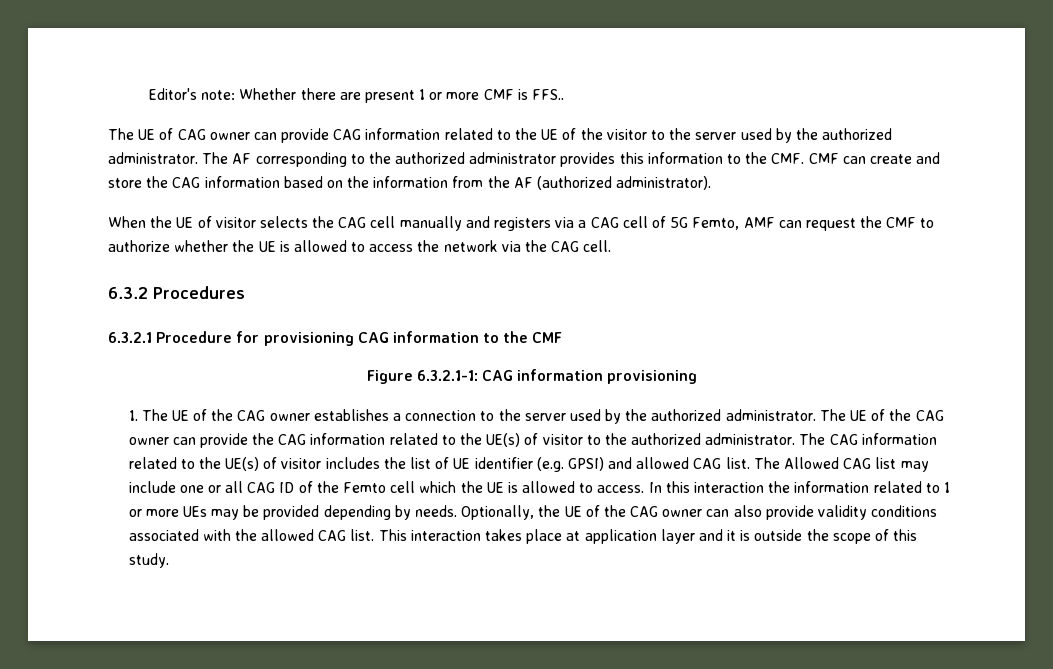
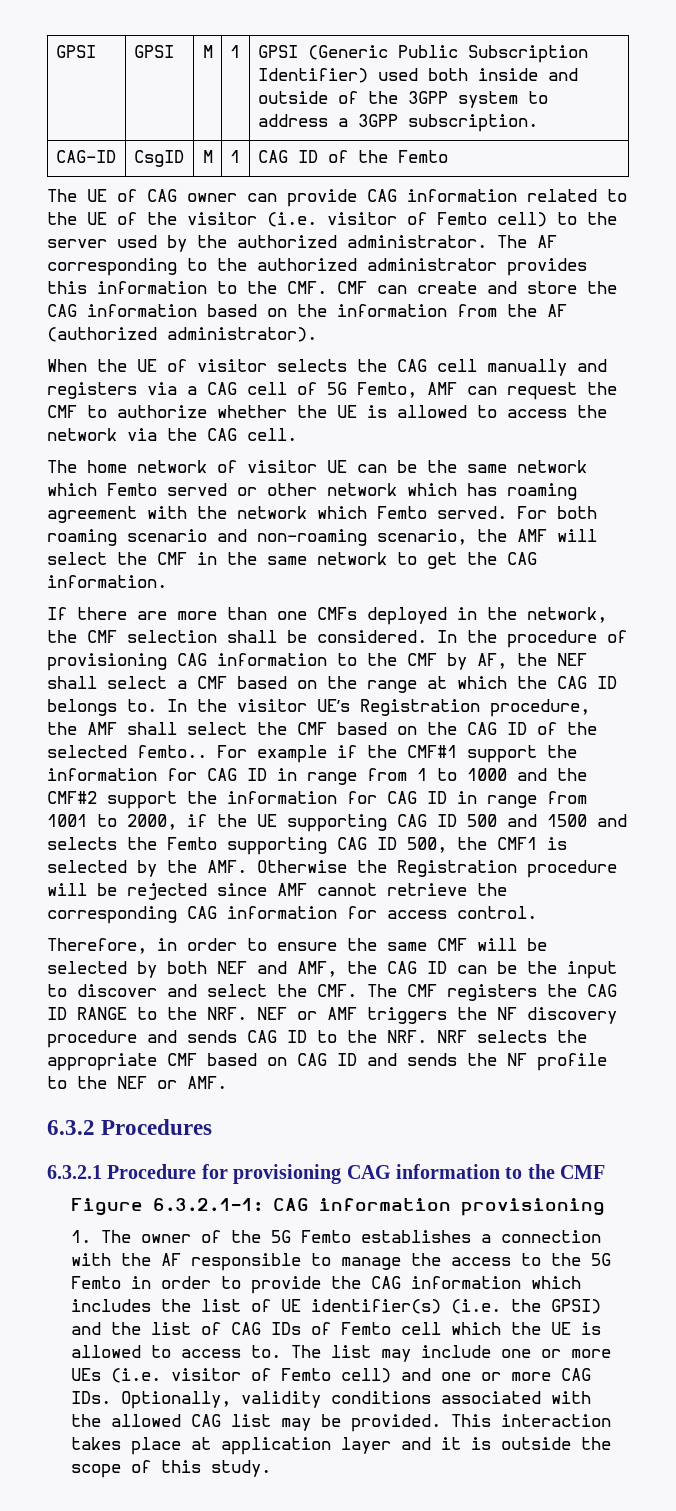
[148,88,565,103] Editor's note: Whether there are present 1 or more CMF is FFS.. -> [55,45,96,58] [133,45,174,58] [202,45,213,58] [229,45,240,58] [257,45,588,63] [257,68,578,83] [257,91,548,108] [257,114,538,132] [55,150,116,163] [133,150,184,167] [202,150,213,163] [229,150,240,163] [257,150,448,163] GPSI | GPSI | M | 1 | GPSI (Generic Public Subscription Identifier) used both inside and outside of the 3GPP system to address a 3GPP subscription. // CAG-ID | CsgID | M | 1 | CAG ID of the Femto
(647, 134) none -> [267,212,547,227] (i.e. visitor of Femto cell)
(612, 246) none -> [47,460,587,473] [47,483,577,500] [47,506,597,523] [47,529,597,546] [47,552,537,569] [47,575,167,588] [47,607,607,625] [47,630,627,648] [47,653,587,671] [47,676,617,693] [47,699,590,717] [47,722,597,735] [47,745,577,763] [47,768,587,785] [47,791,587,809] [47,814,627,832] [47,837,567,855] [47,860,617,878] [47,883,507,900] [47,906,537,924] [47,938,547,954] [47,961,617,979] [47,984,617,1001] [47,1007,617,1024] [47,1030,587,1048] [47,1053,607,1071] [47,1076,227,1089] // The home network of visitor UE can be the same network which Femto served or other network which has roaming agreement with the network which Femto served. For both roaming scenario and non-roaming scenario, the AMF will select the CMF in the same network to get the CAG information. // If there are more than one CMFs deployed in the network, the CMF selection shall be considered. In the procedure of provisioning CAG information to the CMF by AF, the NEF shall select a CMF based on the range at which the CAG ID belongs to. In the visitor UE’s Registration procedure, the AMF shall select the CMF based on the CAG ID of the selected femto.. For example if the CMF#1 support the information for CAG ID in range from 1 to 1000 and the CMF#2 support the information for CAG ID in range from 1001 to 2000, if the UE supporting CAG ID 500 and 1500 and selects the Femto supporting CAG ID 500, the CMF1 is selected by the AMF. Otherwise the Registration procedure will be rejected since AMF cannot retrieve the corresponding CAG information for access control. // Therefore, in order to ensure the same CMF will be selected by both NEF and AMF, the CAG ID can be the input to discover and select the CMF. The CMF registers the CAG ID RANGE to the NRF. NEF or AMF triggers the NF discovery procedure and sends CAG ID to the NRF. NRF selects the appropriate CMF based on CAG ID and sends the NF profile to the NEF or AMF.
[171,409,310,421] UE of the CAG owner -> [141,1230,352,1243] owner of the 5G Femto
[480,409,944,424] [128,433,937,448] [128,457,322,471] to the server used by the authorized administrator. The UE of the CAG owner can provide the CAG information related to the UE(s) of visitor to the authorized administrator. The CAG information related to the UE(s) of visitor -> [71,1253,612,1271] [71,1276,582,1294] with the AF responsible to manage the access to the 5G Femto in order to provide the CAG information which
[474,457,929,472] [128,481,339,493] identifier (e.g. GPSI) and allowed CAG list. The Allowed CAG list may include one or all CAG ID of the -> [311,1299,602,1314] [71,1322,332,1335] identifier(s) (i.e. the GPSI) and the list of CAG IDs of
[597,481,950,493] [128,505,814,520] access. In this interaction the information related to 1 or more UEs may be provided depending by needs. Optionally, the UE of the CAG owner can also provide -> [181,1345,612,1362] [71,1368,592,1383] [71,1391,232,1409] access to. The list may include one or more UEs (i.e. visitor of Femto cell) and one or more CAG IDs. Optionally,
[350,529,375,541] list. -> [231,1414,442,1432] list may be provided.

